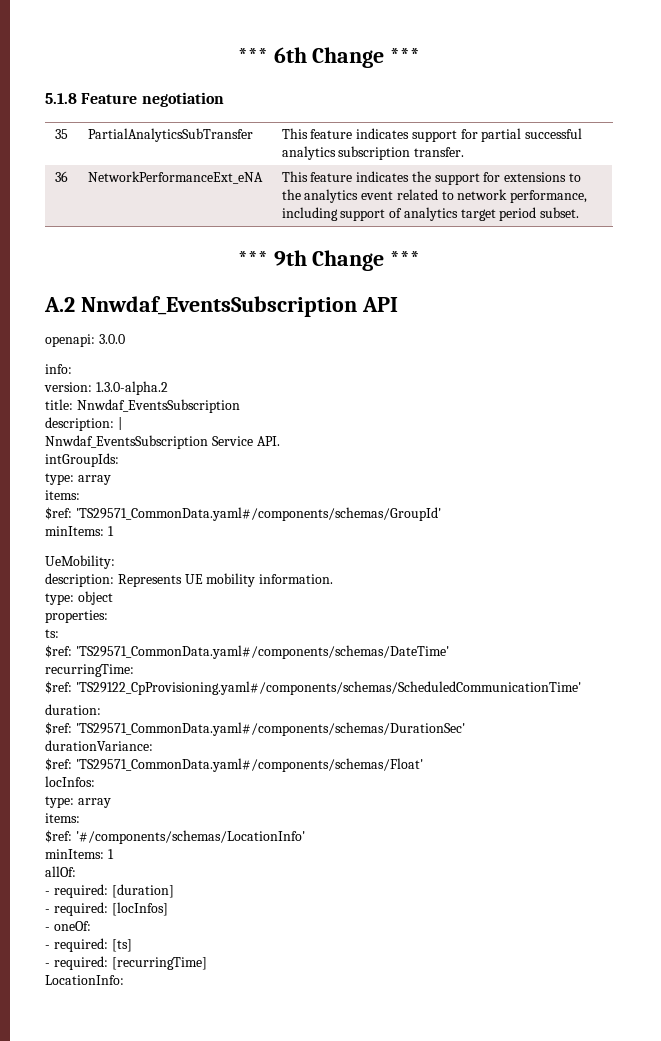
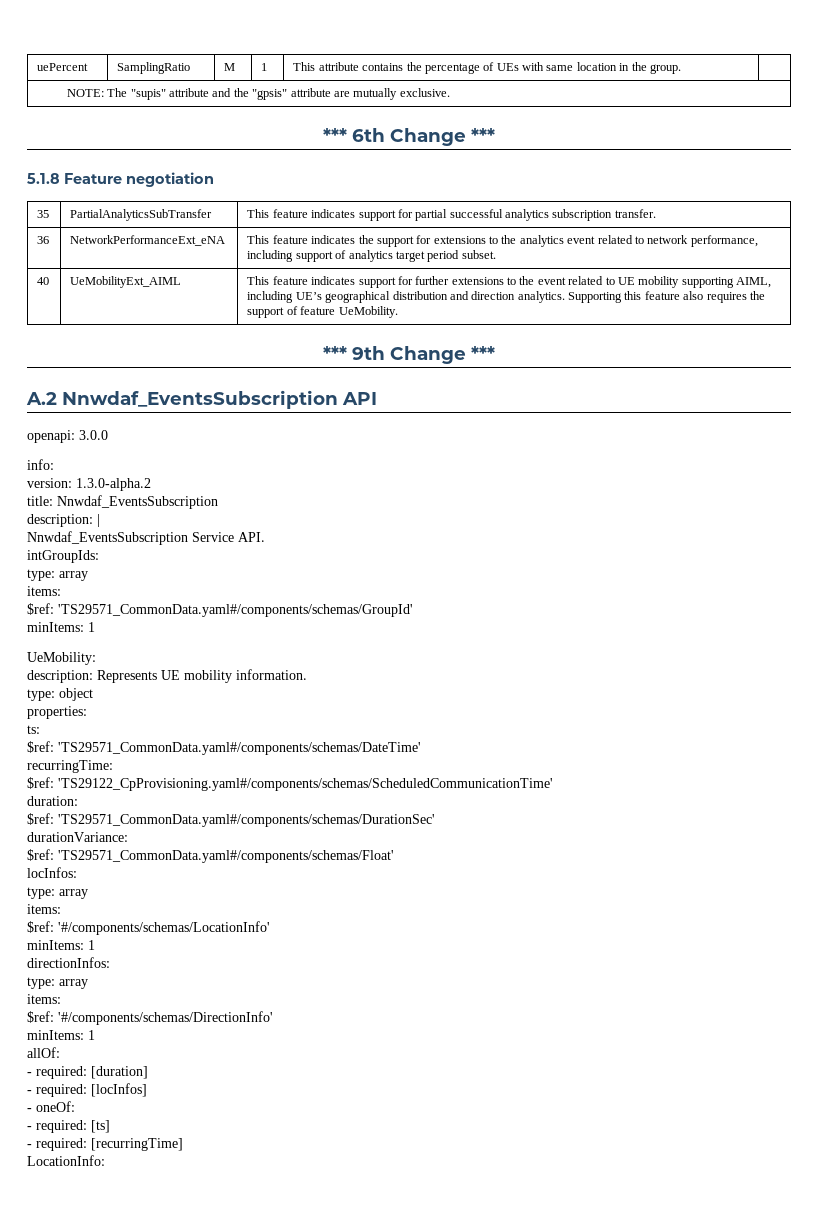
(237, 55) none -> [37,63,89,71] [117,62,191,74] [224,63,236,71] [261,63,268,71] [293,62,681,74] [66,88,450,100] uePercent | SamplingRatio | M | 1 | This attribute contains the percentage of UEs with same location in the group. | // NOTE: The "supis" attribute and the "gpsis" attribute are mutually exclusive. //
(580, 212) none -> [37,277,50,285] [70,276,182,288] [247,276,771,288] [247,291,765,303] [247,306,398,318] // 40 | UeMobilityExt_AIML | This feature indicates support for further extensions to the event related to UE mobility supporting AIML, including UE’s geographical distribution and direction analytics. Supporting this feature also requires the support of feature UeMobility.
(114, 854) none -> [27,957,110,968] [27,977,88,989] [27,994,61,1004] [27,1011,273,1025] [27,1030,95,1040] // directionInfos: // type: array // items: // $ref: '#/components/schemas/DirectionInfo' // minItems: 1

